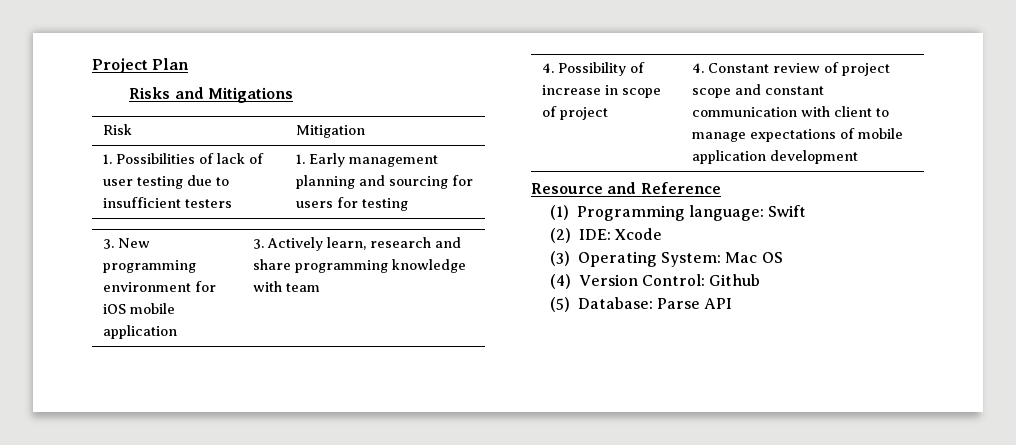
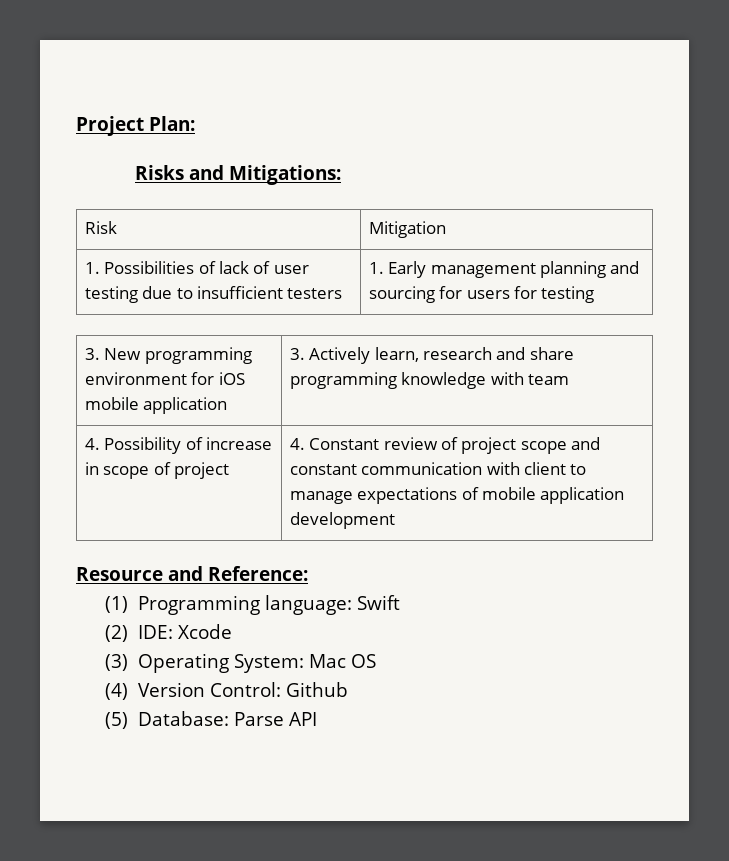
[152,58,190,70] Plan -> [149,116,195,131] Plan:
[207,87,293,103] Mitigations -> [228,165,341,185] Mitigations:
[640,182,721,194] Reference -> [208,566,308,581] Reference:

